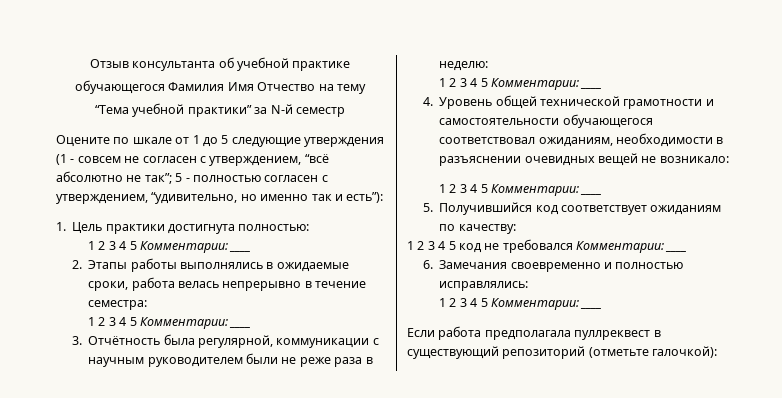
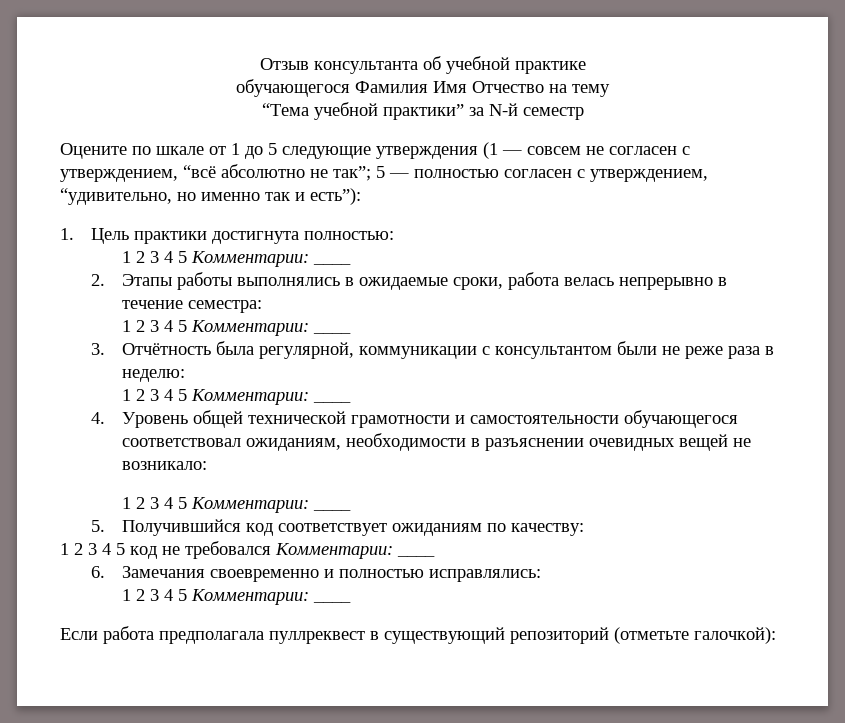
[70,159,75,163] - -> [502,150,522,155] —
[185,178,190,182] - -> [389,173,409,178] —
[88,357,243,367] научным руководителем -> [494,346,612,359] консультантом

